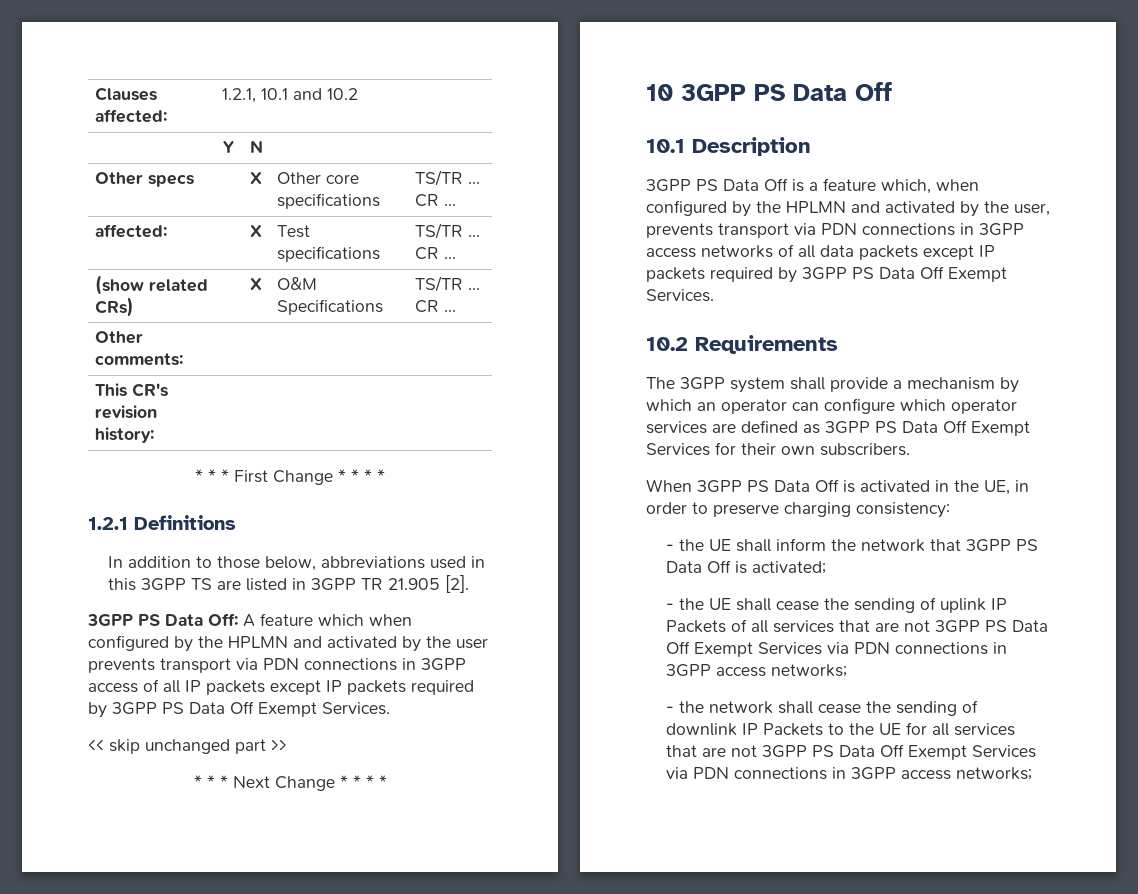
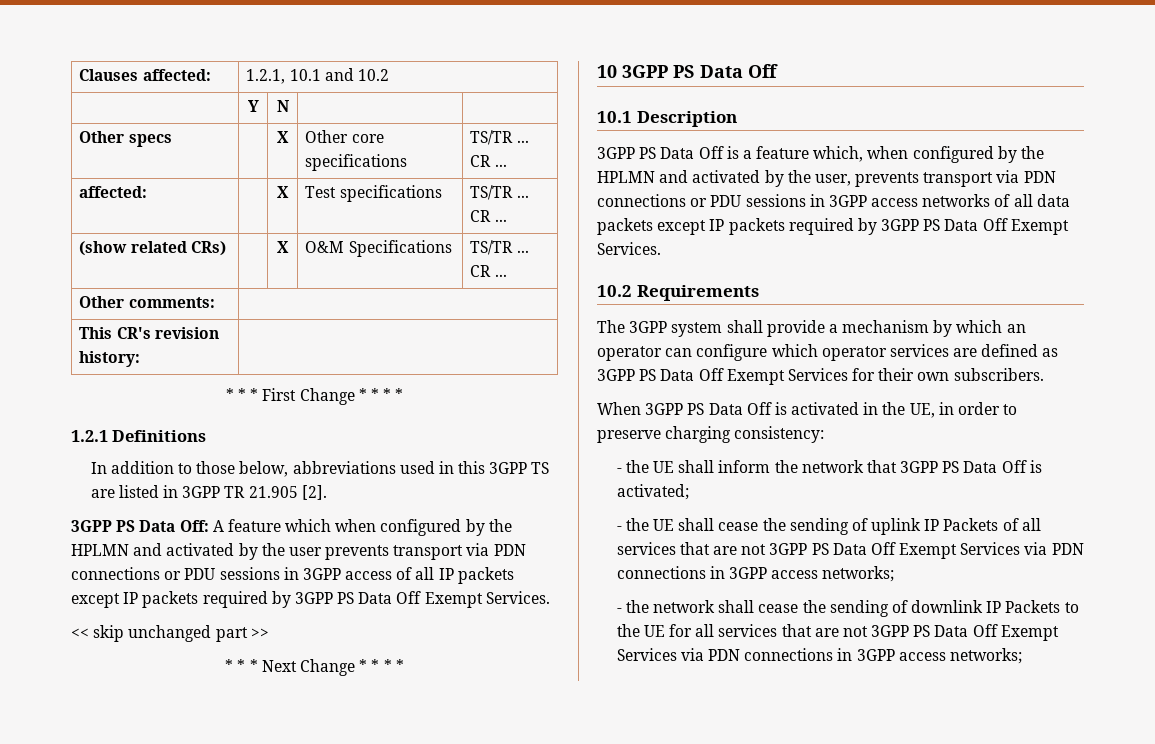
(397, 664) none -> [164,567,280,580] or PDU sessions
(955, 229) none -> [690,194,806,207] or PDU sessions

